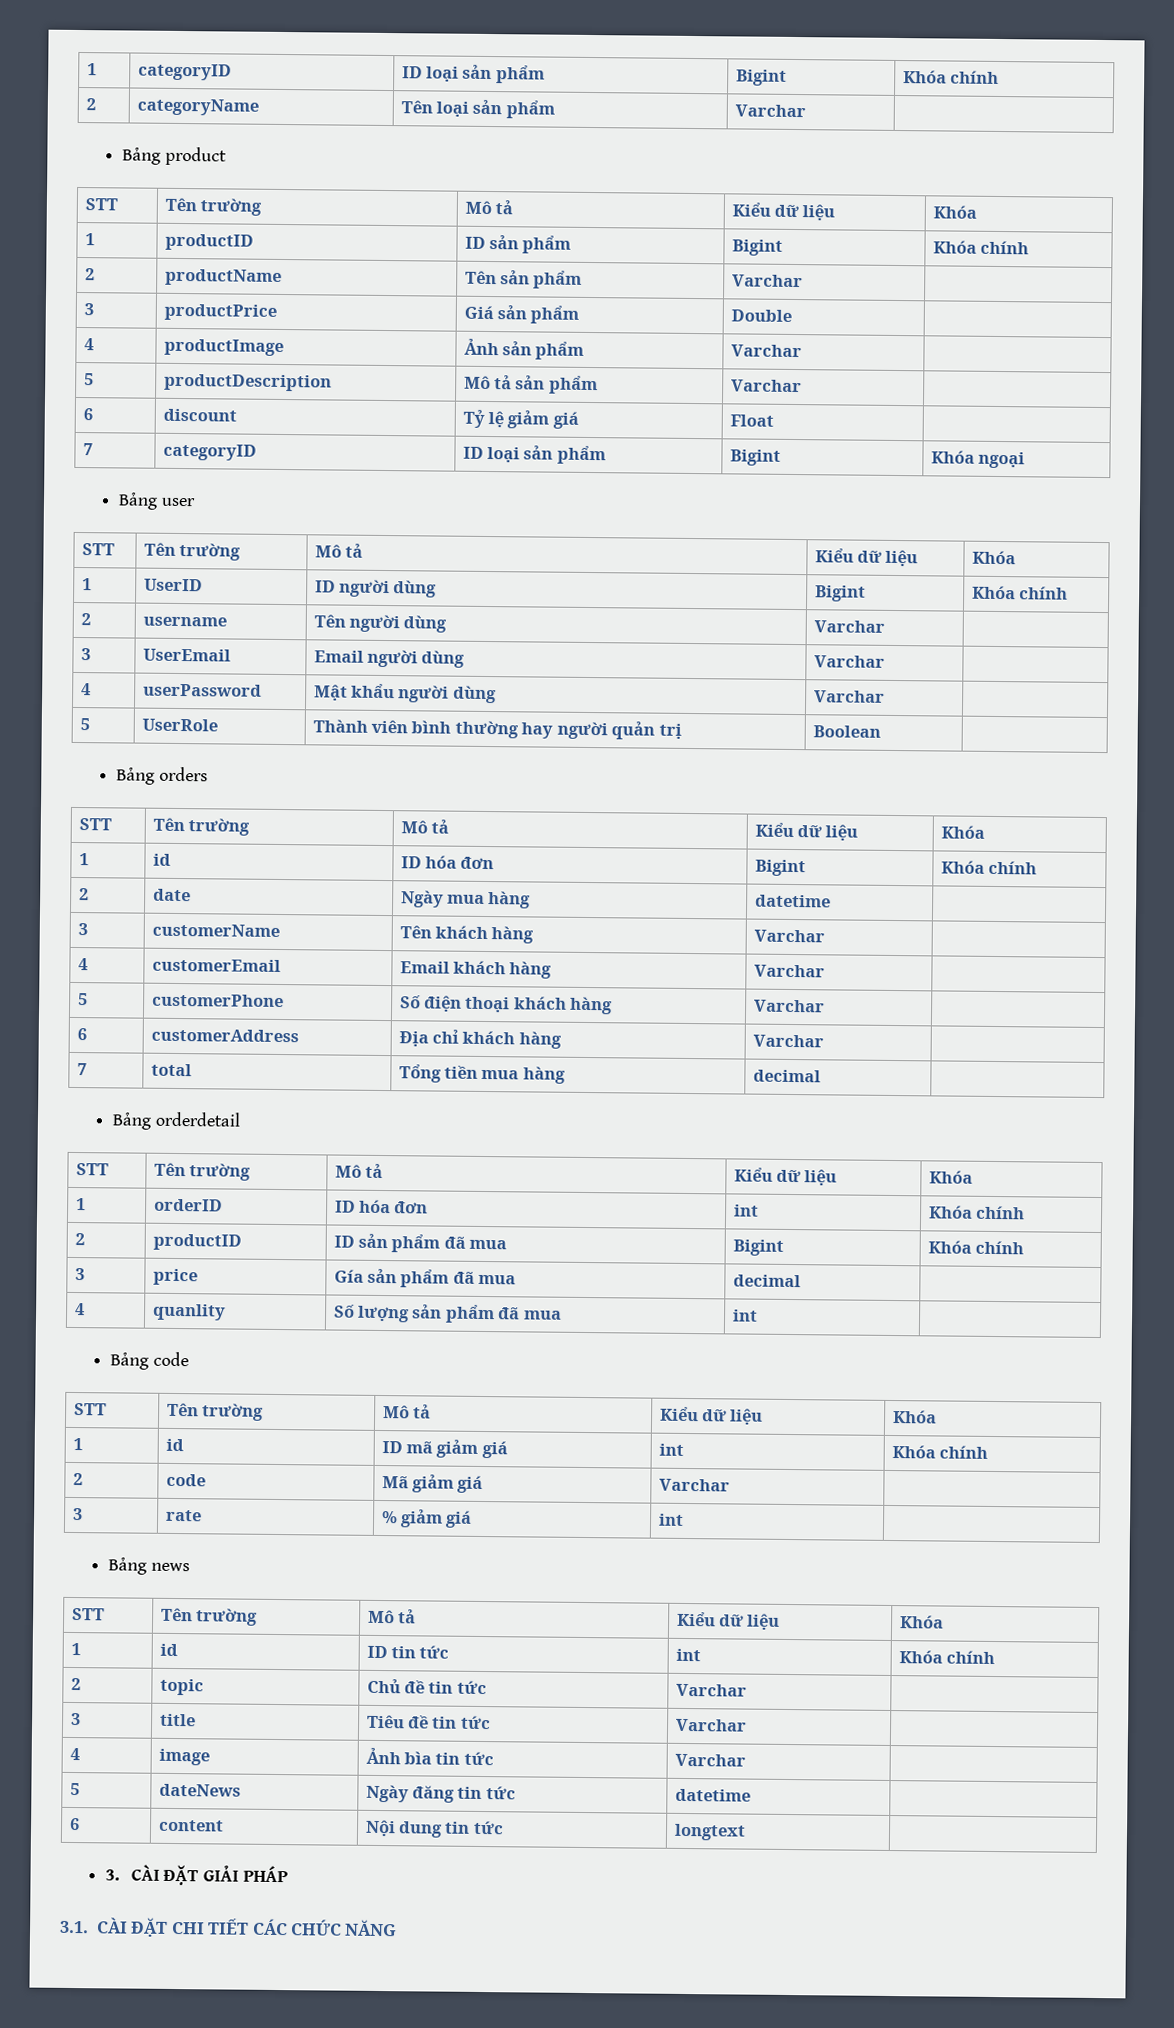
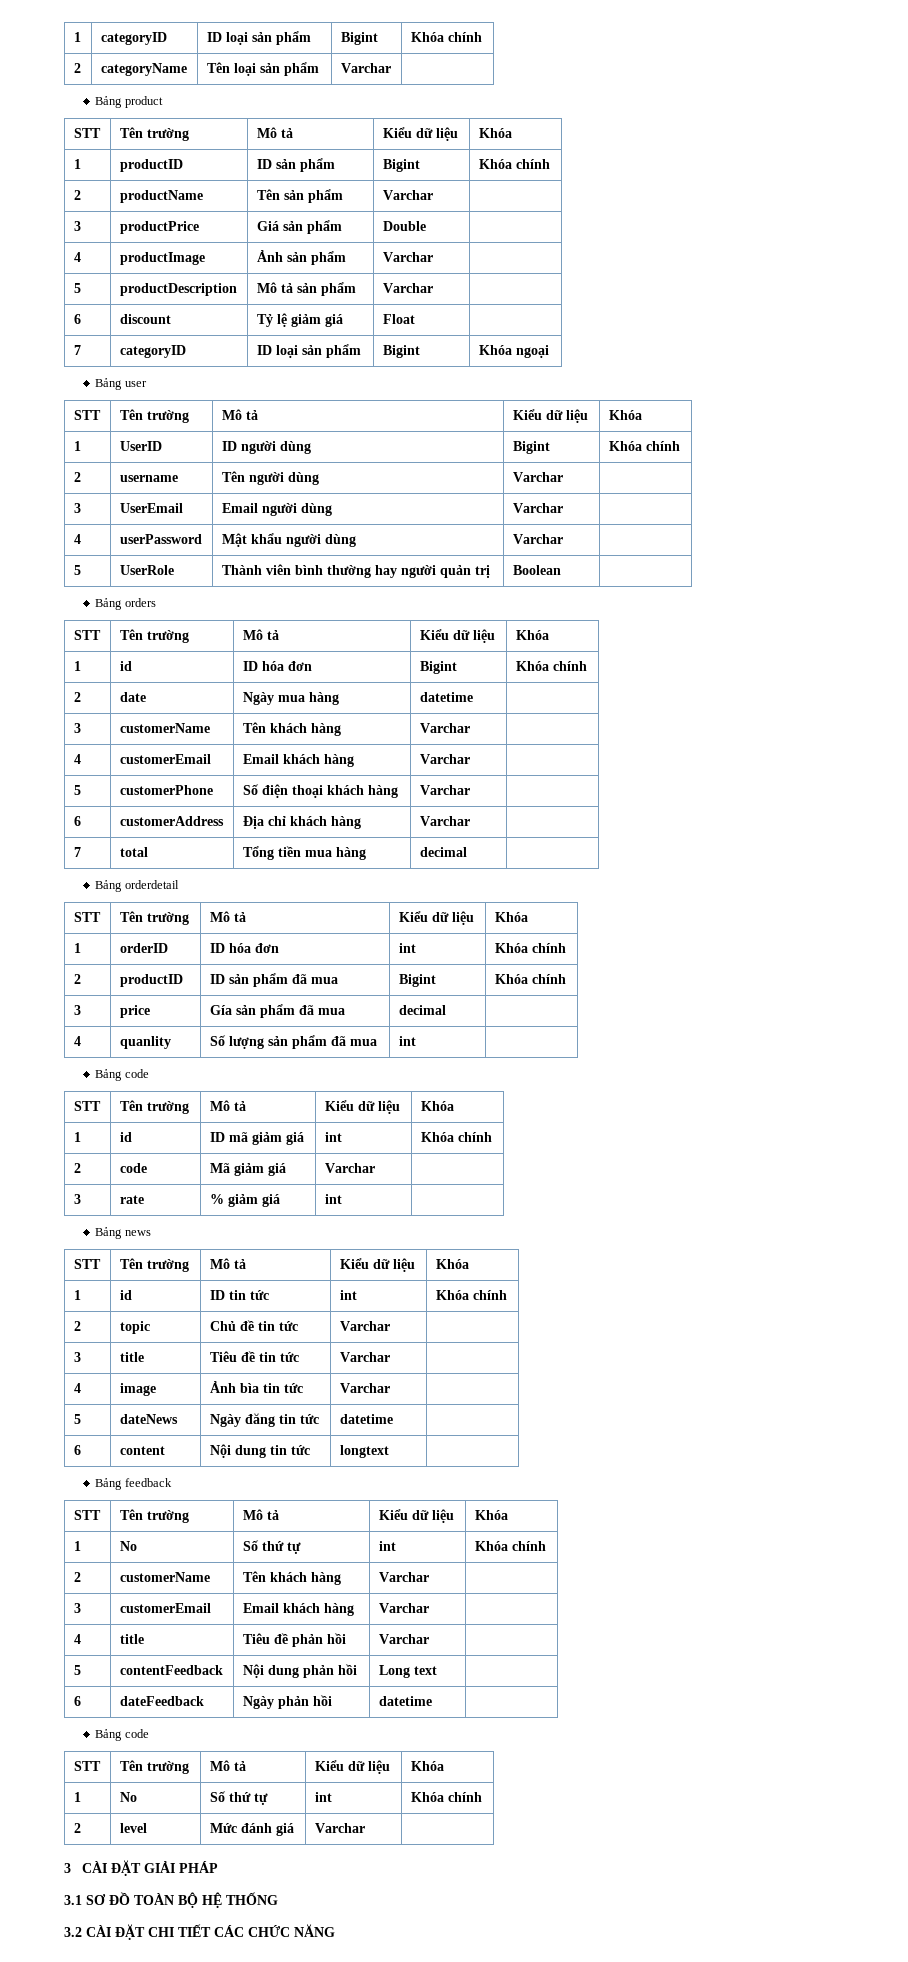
[104,1864,288,1886] [59,1920,89,1934] 3. CÀI ĐẶT GIẢI PHÁP // 3.1. -> [95,1478,172,1490] [73,1510,101,1520] [119,1509,189,1523] [242,1509,279,1520] [378,1509,454,1523] [474,1510,508,1520] [73,1541,81,1551] [119,1541,137,1551] [242,1540,301,1554] [378,1541,396,1551] [474,1541,546,1551] [73,1572,81,1582] [119,1572,210,1582] [242,1571,341,1585] [378,1572,429,1582] [73,1603,81,1613] [119,1603,211,1613] [242,1603,354,1616] [378,1603,429,1613] [73,1634,81,1644] [119,1634,144,1644] [242,1633,346,1647] [378,1634,429,1644] [73,1665,81,1675] [119,1665,223,1675] [242,1664,357,1678] [378,1665,437,1678] [73,1696,81,1706] [119,1696,204,1706] [242,1695,332,1709] [378,1696,432,1706] [95,1729,149,1741] [73,1761,101,1771] [119,1760,189,1774] [209,1760,246,1771] [314,1760,390,1774] [410,1761,444,1771] [73,1792,81,1802] [119,1792,137,1802] [209,1791,268,1805] [314,1792,332,1802] [410,1792,482,1802] [73,1823,81,1833] [119,1823,147,1833] [209,1823,294,1836] [314,1823,365,1833] [64,1860,218,1876] [64,1892,278,1908] [64,1927,82,1937] Bảng feedback // STT | Tên trường | Mô tả | Kiểu dữ liệu | Khóa // 1 | No | Số thứ tự | int | Khóa chính // 2 | customerName | Tên khách hàng | Varchar | // 3 | customerEmail | Email khách hàng | Varchar | // 4 | title | Tiêu đề phản hồi | Varchar | // 5 | contentFeedback | Nội dung phản hồi | Long text | // 6 | dateFeedback | Ngày phản hồi | datetime | // Bảng code // STT | Tên trường | Mô tả | Kiểu dữ liệu | Khóa // 1 | No | Số thứ tự | int | Khóa chính // 2 | level | Mức đánh giá | Varchar | // 3 CÀI ĐẶT GIẢI PHÁP // 3.1 SƠ ĐỒ TOÀN BỘ HỆ THỐNG // 3.2

